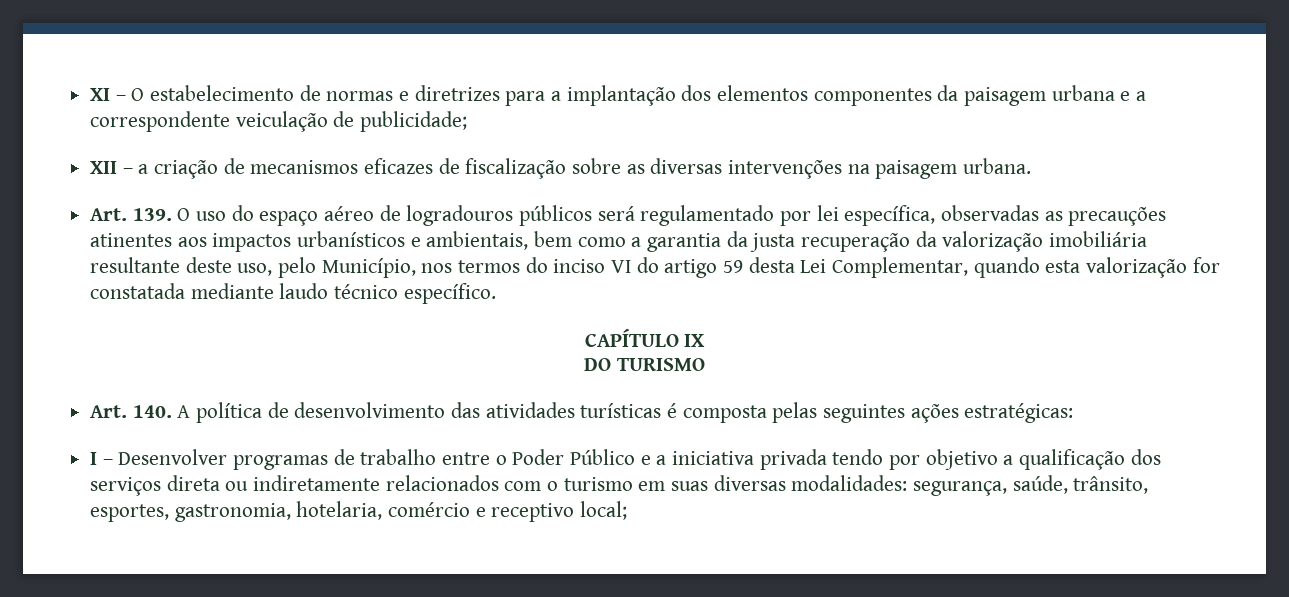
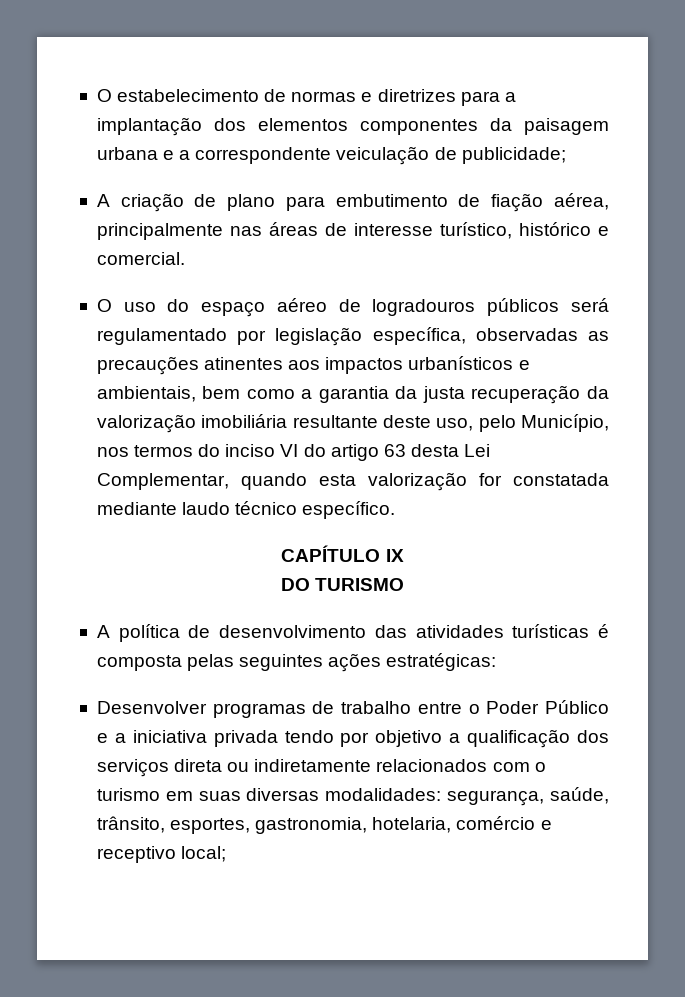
[90,88,126,101] XI – -> (96, 95) none
[90,158,1032,179] [90,208,172,221] XII – a criação de mecanismos eficazes de fiscalização sobre as diversas intervenções na paisagem urbana. // Art. 139. -> [96,193,609,212] [96,222,610,240] [96,252,185,265] A criação de plano para embutimento de fiação aérea, principalmente nas áreas de interesse turístico, histórico e comercial. //
[816,205,839,221] lei -> [275,327,363,346] legislação
[723,260,744,273] 59 -> [383,444,406,457] 63
[90,405,172,418] Art. 140. -> (405, 584) none
[90,452,113,465] I – -> (497, 662) none

